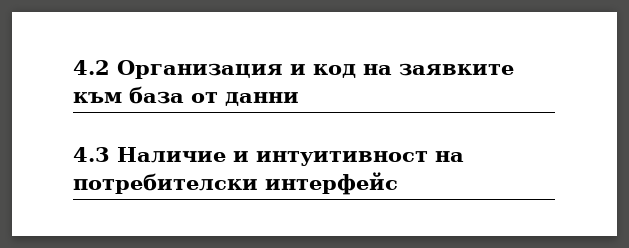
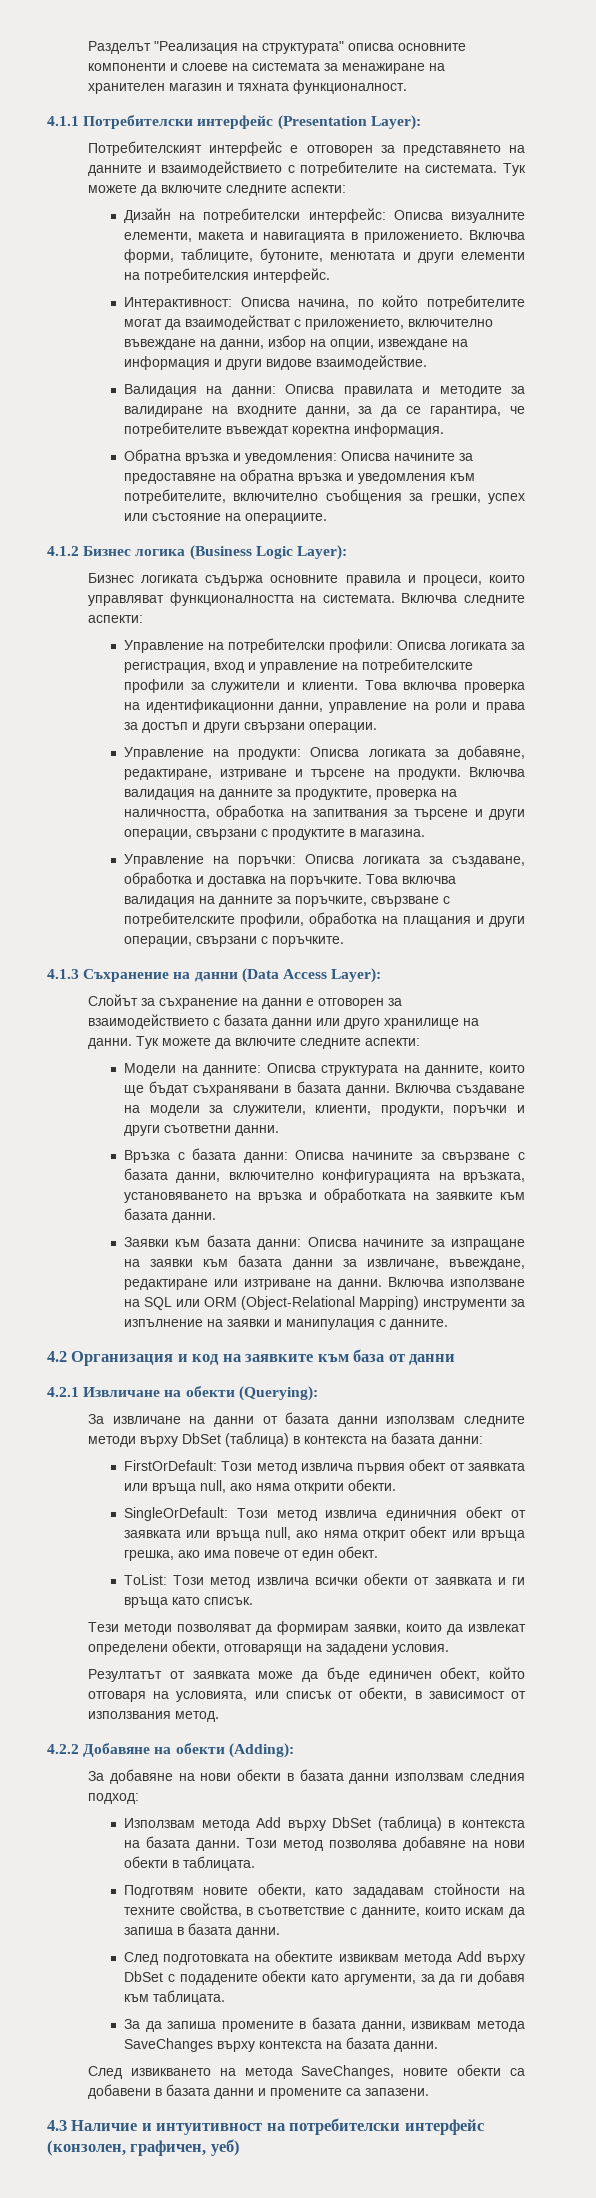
(73, 67) none -> [88,41,467,54] [88,63,446,74] [88,80,408,94] [47,115,421,130] [88,141,525,156] [88,161,526,176] [88,185,347,196] [123,208,525,223] [123,230,525,243] [123,248,525,263] [123,268,330,283] [123,295,525,310] [123,315,493,330] [123,335,468,350] [123,355,427,370] [123,384,525,397] [123,406,525,417] [123,422,444,437] [123,449,473,464] [123,469,475,484] [123,489,525,504] [123,513,327,524] [47,545,347,560] [88,573,525,586] [88,592,525,606] [88,615,144,623] [123,638,525,653] [123,658,473,673] [123,679,525,693] [123,699,526,713] [123,722,377,733] [123,745,525,760] [123,767,525,780] [123,789,457,800] [123,805,525,820] [123,829,425,840] [123,854,525,867] [123,872,456,887] [123,896,450,907] [123,912,525,927] [123,936,344,947] [47,968,382,983] [88,994,403,1009] [88,1014,480,1029] [88,1036,421,1049] [123,1063,525,1076] [123,1081,525,1096] [123,1105,525,1116] [123,1125,279,1136] [123,1148,525,1163] [123,1168,525,1183] [123,1188,525,1203] [123,1208,216,1223] [123,1235,525,1250] [123,1255,525,1270] [123,1277,525,1290] [123,1296,525,1310] [123,1319,448,1330] Разделът "Реализация на структурата" описва основните компоненти и слоеве на системата за менажиране на хранителен магазин и тяхната функционалност. // 4.1.1 Потребителски интерфейс (Presentation Layer): // Потребителският интерфейс е отговорен за представянето на данните и взаимодействието с потребителите на системата. Тук можете да включите следните аспекти: // Дизайн на потребителски интерфейс: Описва визуалните елементи, макета и навигацията в приложението. Включва форми, таблиците, бутоните, менютата и други елементи на потребителския интерфейс. // Интерактивност: Описва начина, по който потребителите могат да взаимодействат с приложението, включително въвеждане на данни, избор на опции, извеждане на информация и други видове взаимодействие. // Валидация на данни: Описва правилата и методите за валидиране на входните данни, за да се гарантира, че потребителите въвеждат коректна информация. // Обратна връзка и уведомления: Описва начините за предоставяне на обратна връзка и уведомления към потребителите, включително съобщения за грешки, успех или състояние на операциите. // 4.1.2 Бизнес логика (Business Logic Layer): // Бизнес логиката съдържа основните правила и процеси, които управляват функционалността на системата. Включва следните аспекти: // Управление на потребителски профили: Описва логиката за регистрация, вход и управление на потребителските профили за служители и клиенти. Това включва проверка на идентификационни данни, управление на роли и права за достъп и други свързани операции. // Управление на продукти: Описва логиката за добавяне, редактиране, изтриване и търсене на продукти. Включва валидация на данните за продуктите, проверка на наличността, обработка на запитвания за търсене и други операции, свързани с продуктите в магазина. // Управление на поръчки: Описва логиката за създаване, обработка и доставка на поръчките. Това включва валидация на данните за поръчките, свързване с потребителските профили, обработка на плащания и други операции, свързани с поръчките. // 4.1.3 Съхранение на данни (Data Access Layer): // Слойът за съхранение на данни е отговорен за взаимодействието с базата данни или друго хранилище на данни. Тук можете да включите следните аспекти: // Модели на данните: Описва структурата на данните, които ще бъдат съхранявани в базата данни. Включва създаване на модели за служители, клиенти, продукти, поръчки и други съответни данни. // Връзка с базата данни: Описва начините за свързване с базата данни, включително конфигурацията на връзката, установяването на връзка и обработката на заявките към базата данни. // Заявки към базата данни: Описва начините за изпращане на заявки към базата данни за извличане, въвеждане, редактиране или изтриване на данни. Включва използване на SQL или ORM (Object-Relational Mapping) инструменти за изпълнение на заявки и манипулация с данните. //
(299, 99) none -> [47,1386,318,1401] [88,1412,526,1427] [88,1432,484,1447] [123,1459,525,1474] [123,1479,396,1494] [123,1506,526,1521] [123,1526,526,1541] [123,1546,378,1561] [123,1573,525,1588] [123,1597,253,1608] [88,1621,527,1635] [88,1640,450,1655] [88,1667,526,1682] [88,1687,526,1702] [88,1711,220,1722] [47,1743,294,1758] [88,1769,526,1784] [88,1793,140,1804] [123,1816,525,1831] [123,1836,525,1851] [123,1856,255,1871] [123,1883,525,1898] [123,1903,525,1918] [123,1923,280,1938] [123,1950,525,1965] [123,1970,526,1985] [123,1990,225,2005] [123,2017,525,2032] [123,2037,438,2052] [88,2064,525,2079] [88,2084,430,2099] // 4.2.1 Извличане на обекти (Querying): // За извличане на данни от базата данни използвам следните методи върху DbSet (таблица) в контекста на базата данни: // FirstOrDefault: Този метод извлича първия обект от заявката или връща null, ако няма открити обекти. // SingleOrDefault: Този метод извлича единичния обект от заявката или връща null, ако няма открит обект или връща грешка, ако има повече от един обект. // ToList: Този метод извлича всички обекти от заявката и ги връща като списък. // Тези методи позволяват да формирам заявки, които да извлекат определени обекти, отговарящи на зададени условия. // Резултатът от заявката може да бъде единичен обект, който отговаря на условията, или списък от обекти, в зависимост от използвания метод. // 4.2.2 Добавяне на обекти (Adding): // За добавяне на нови обекти в базата данни използвам следния подход: // Използвам метода Add върху DbSet (таблица) в контекста на базата данни. Този метод позволява добавяне на нови обекти в таблицата. // Подготвям новите обекти, като зададавам стойности на техните свойства, в съответствие с данните, които искам да запиша в базата данни. // След подготовката на обектите извиквам метода Add върху DbSet с подадените обекти като аргументи, за да ги добавя към таблицата. // За да запиша промените в базата данни, извиквам метода SaveChanges върху контекста на базата данни. // След извикването на метода SaveChanges, новите обекти са добавени в базата данни и промените са запазени.
(398, 183) none -> [47,2139,240,2156] (конзолен, графичен, уеб)

